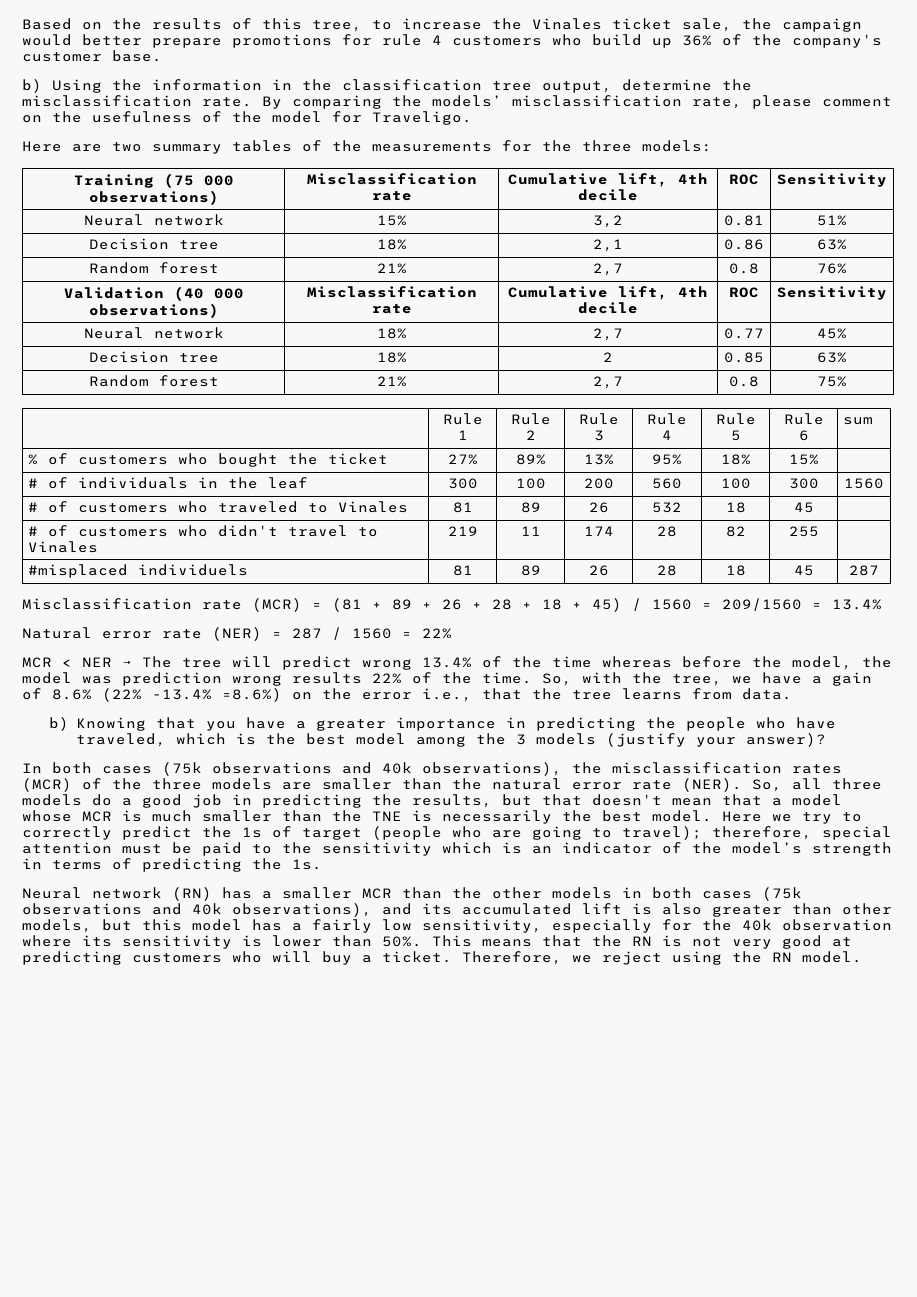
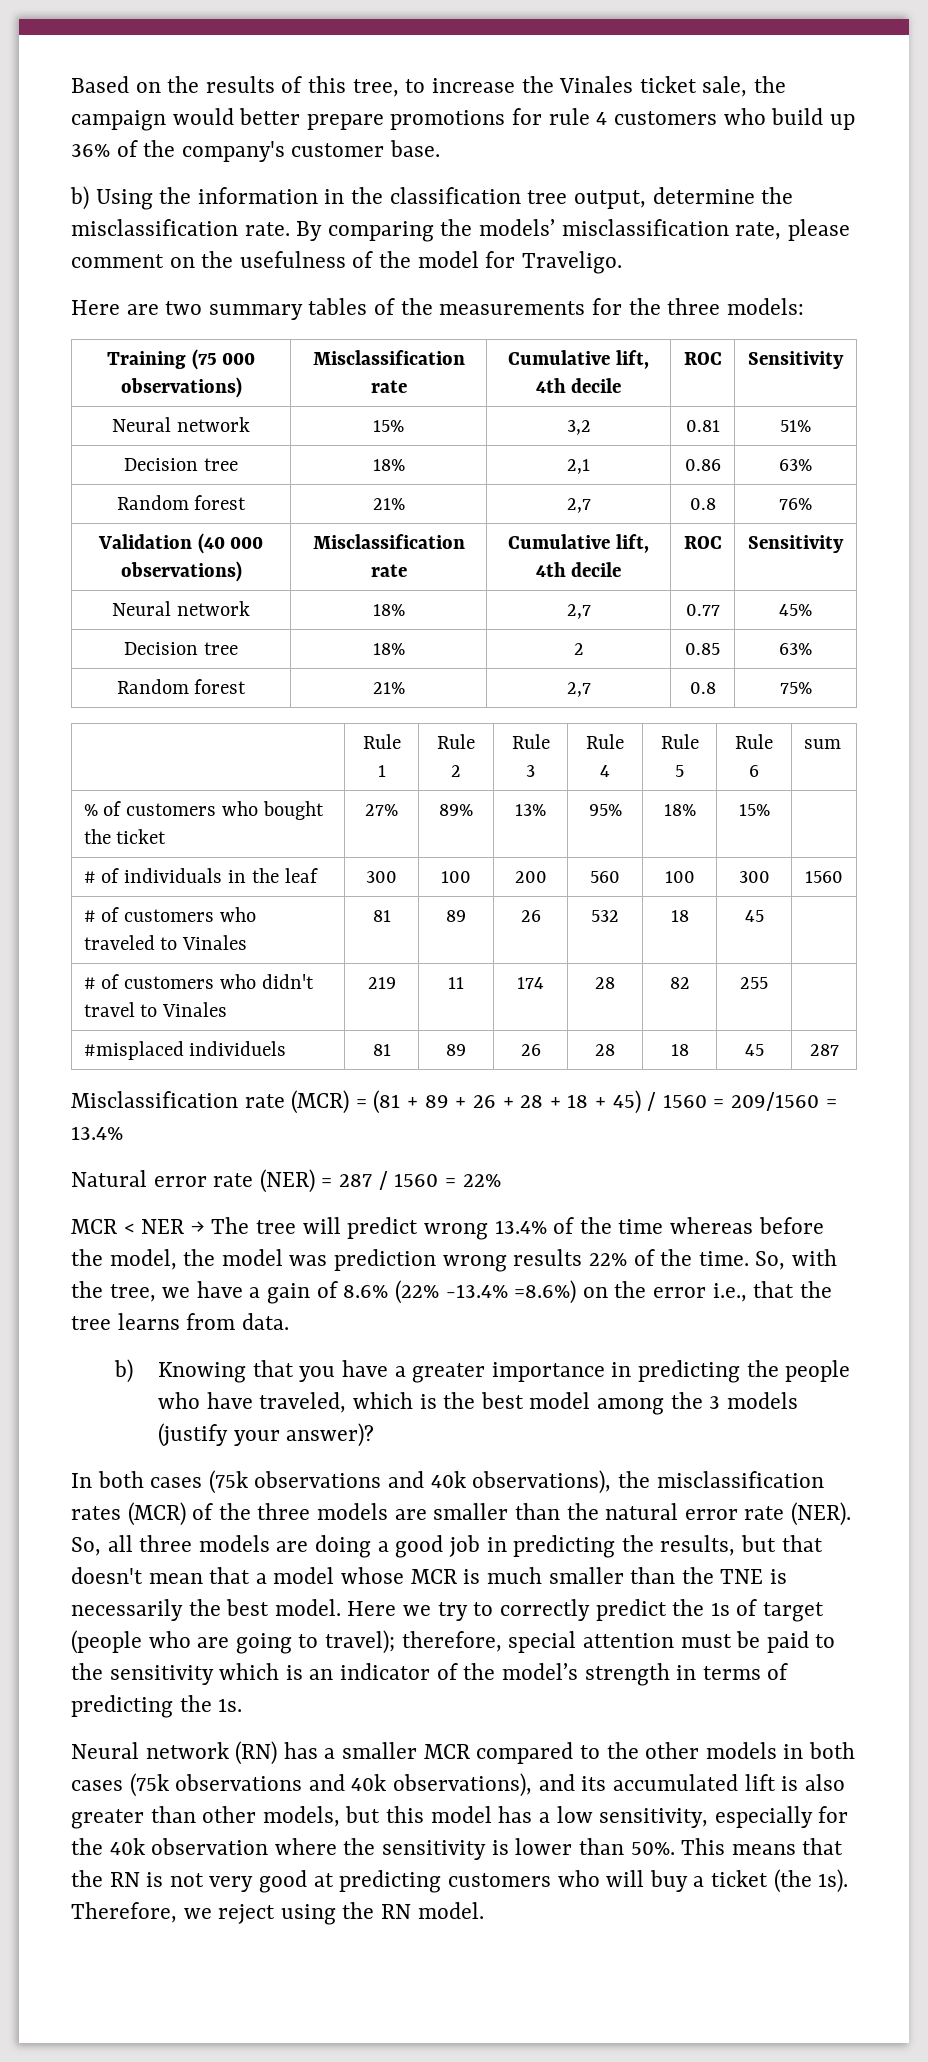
[92,794,112,806] do -> [276,1535,372,1558] are doing
[402,887,442,899] than -> [476,1742,600,1764] compared to
[312,919,372,933] fairly -> (550, 1817) none
[82,935,112,947] its -> [343,1838,376,1855] the
[382,951,452,963] ticket. -> [710,1869,849,1893] ticket (the 1s).

